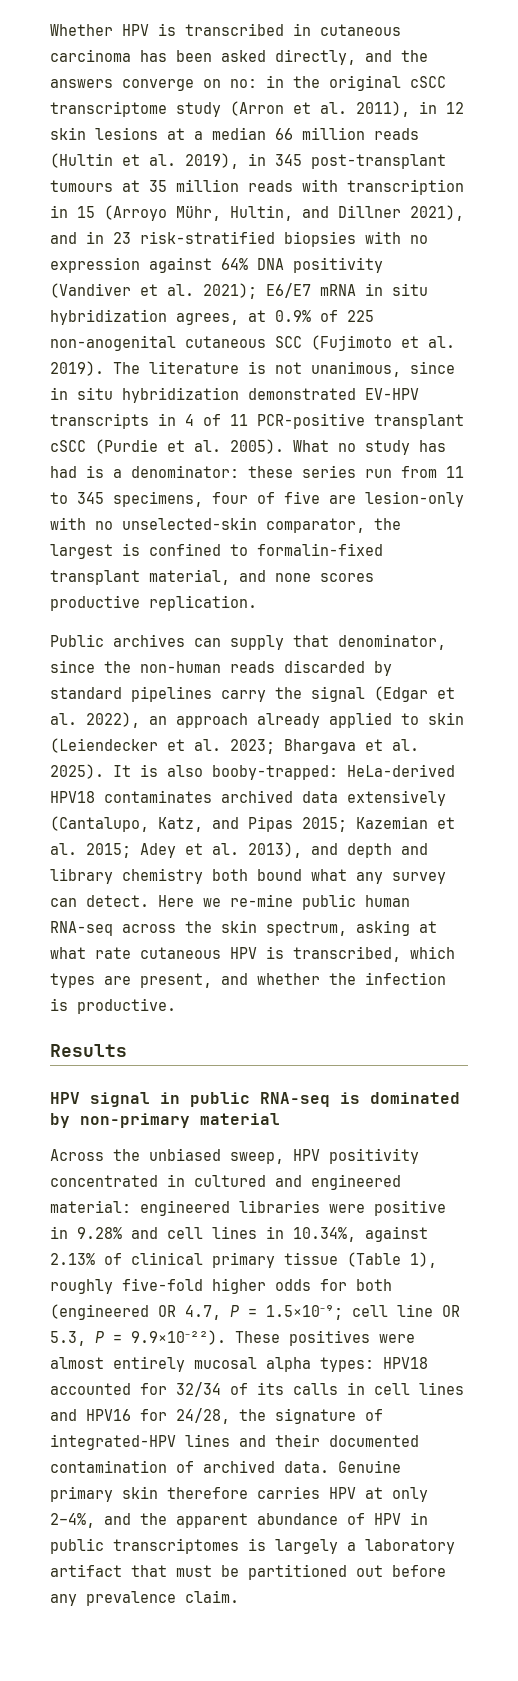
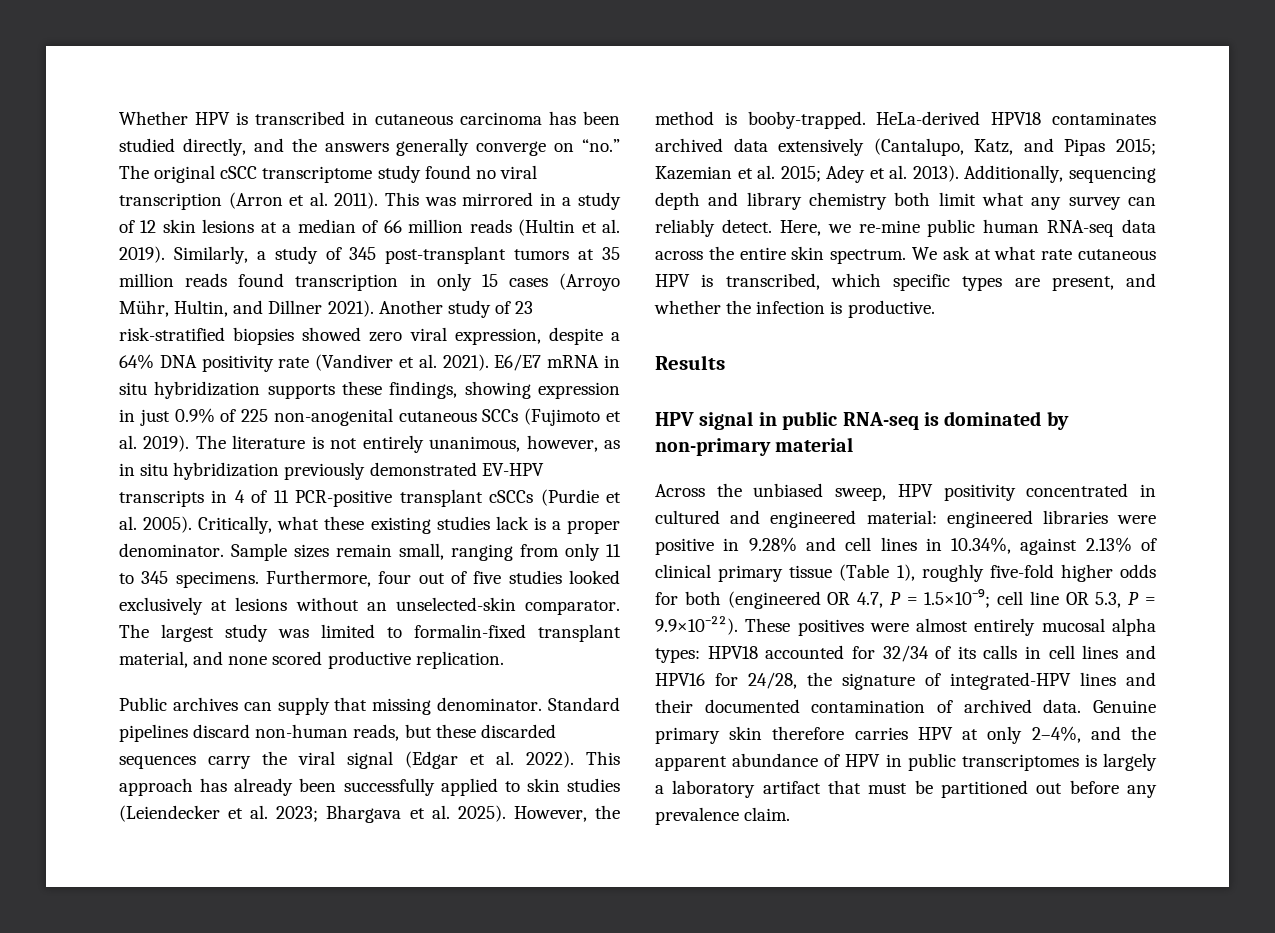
[221,50,266,62] asked -> [119,138,175,152] studied
(113, 83) none -> [396,138,470,156] generally
[230,75,320,88] no: in the -> [582,139,620,152] [119,165,149,179] “no.” The
[230,101,437,117] (Arron et al. 2011), in -> [424,165,537,179] [119,192,622,210] [119,220,135,233] found no viral transcription (Arron et al. 2011). This was mirrored in a study of
(266, 133) none -> [362,220,379,233] of
[185,153,266,169] 2019), in -> [119,246,342,264] 2019). Similarly, a study of
[50,180,113,192] tumours -> [514,249,570,260] tumors
[302,179,338,192] with -> [238,273,285,287] found
[77,206,95,218] 15 -> [436,273,548,291] only 15 cases
[410,205,464,221] [50,231,428,247] [50,257,212,273] 2021), and in 23 risk-stratified biopsies with no expression against -> [327,300,534,318] [119,327,621,345] 2021). Another study of 23 risk-stratified biopsies showed zero viral expression, despite a
(383, 265) none -> [278,357,310,368] rate
[203,283,257,299] 2021); -> [442,354,489,371] 2021).
[176,310,266,325] agrees, at -> [267,381,620,399] [119,409,170,426] supports these findings, showing expression in just
[275,336,302,348] SCC -> [482,409,519,422] SCCs
[311,361,455,377] [50,387,239,403] unanimous, since in situ hybridization -> [362,435,620,453] [119,462,366,480] entirely unanimous, however, as in situ hybridization previously
[50,440,86,452] cSCC -> [489,490,534,503] cSCCs
[293,440,446,455] [50,465,464,478] [50,491,464,507] [50,517,401,533] [50,543,221,559] What no study has had is a denominator: these series run from 11 to 345 specimens, four of five are lesion-only with no unselected-skin comparator, the largest is confined -> [198,516,621,534] [119,543,621,561] [119,570,620,588] [119,597,620,615] [119,624,375,642] Critically, what these existing studies lack is a proper denominator. Sample sizes remain small, ranging from only 11 to 345 specimens. Furthermore, four out of five studies looked exclusively at lesions without an unselected-skin comparator. The largest study was limited
[320,573,374,582] scores -> [272,651,323,665] scored
[338,634,446,650] [50,660,392,676] [50,686,212,702] denominator, since the non-human reads discarded by standard pipelines -> [372,697,621,715] [119,724,556,742] [119,755,196,769] missing denominator. Standard pipelines discard non-human reads, but these discarded sequences
(302, 693) none -> [298,751,335,765] viral
[86,712,320,728] 2022), an approach already -> [526,751,620,768] [119,778,435,796] 2022). This approach has already been successfully
(464, 718) none -> [567,778,620,792] studies
[113,764,338,780] It is also booby-trapped: -> [513,805,620,822] [655,111,866,129] However, the method is booby-trapped.
[248,842,338,858] 2013), and -> [912,165,1156,183] 2013). Additionally, sequencing
[257,869,302,881] bound -> [938,192,976,206] limit
[86,895,194,907] detect. Here -> [655,219,821,237] reliably detect. Here,
(113, 928) none -> [1122,219,1156,233] data
[221,920,410,936] skin spectrum, asking -> [739,246,970,264] entire skin spectrum. We ask
(455, 952) none -> [893,274,950,291] specific

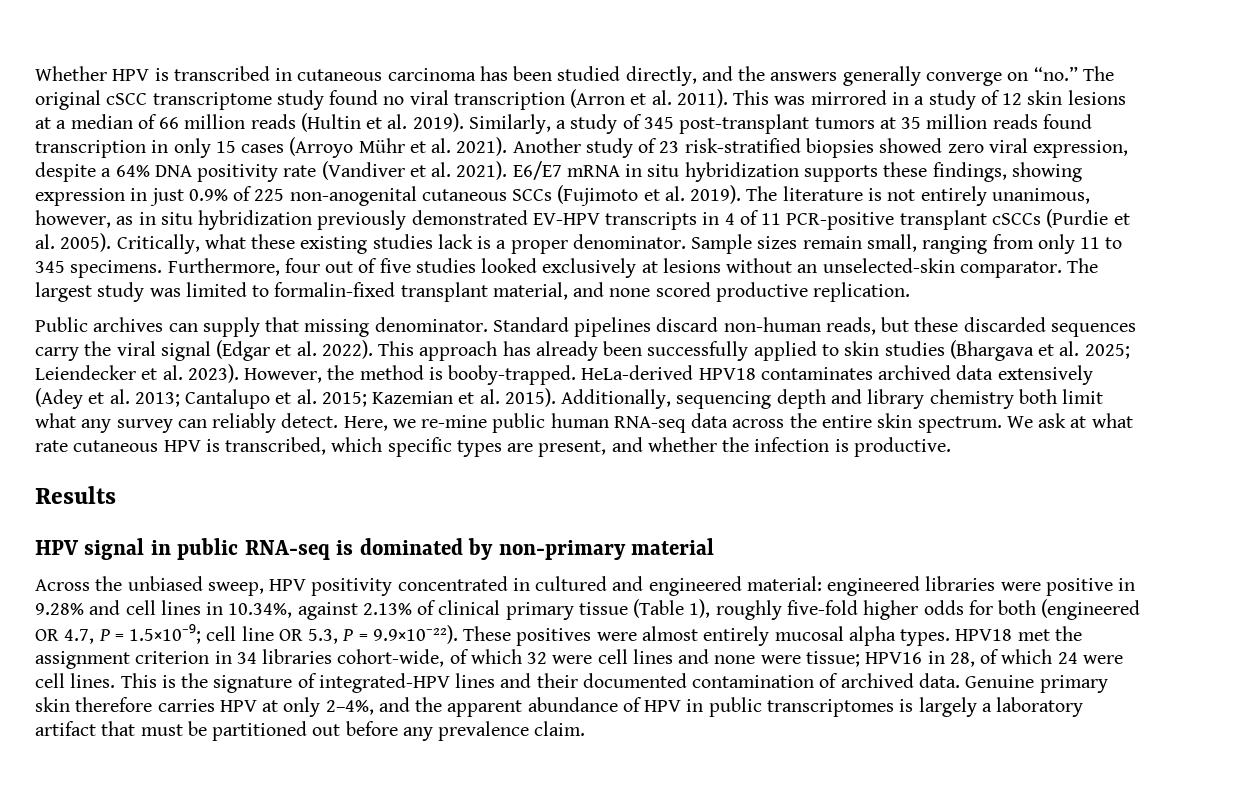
[119,300,323,317] Mühr, Hultin, and Dillner -> [358,138,452,153] Mühr et al.
[119,805,506,823] (Leiendecker et al. 2023; Bhargava et al. 2025). -> [949,340,1130,361] [35,364,239,383] (Bhargava et al. 2025; Leiendecker et al. 2023).
[873,138,1156,156] [655,165,959,183] (Cantalupo, Katz, and Pipas 2015; Kazemian et al. 2015; Adey et al. 2013). -> [35,388,556,409] (Adey et al. 2013; Cantalupo et al. 2015; Kazemian et al. 2015).
[655,645,1156,663] [655,672,797,689] types: HPV18 accounted for 32/34 of its calls in cell lines and HPV16 for 24/28, -> [900,626,1082,646] [35,649,1123,669] [35,673,176,688] types. HPV18 met the assignment criterion in 34 libraries cohort-wide, of which 32 were cell lines and none were tissue; HPV16 in 28, of which 24 were cell lines. This is

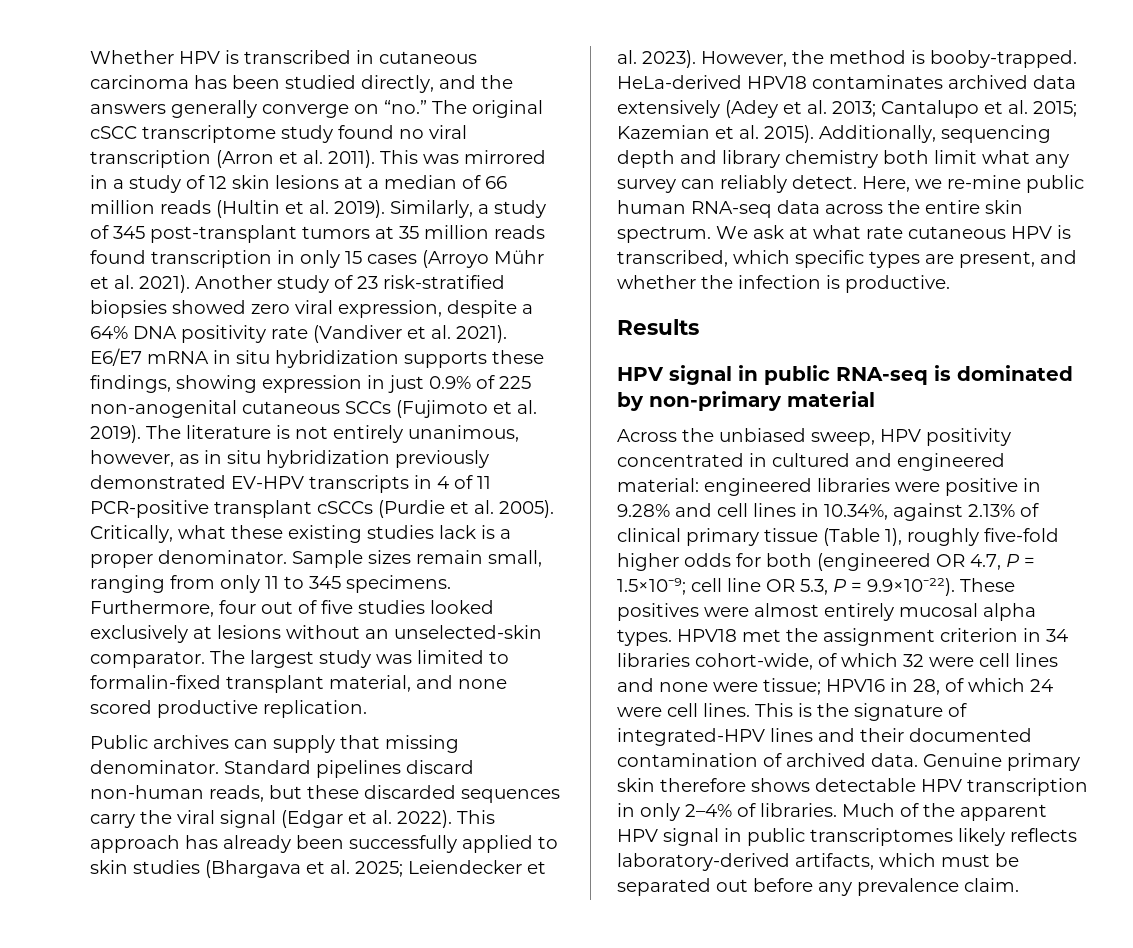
[157,697,1084,717] [35,721,136,736] carries HPV at only 2–4%, and the apparent abundance of HPV in public transcriptomes is largely a laboratory artifact that -> [751,778,1088,796] [617,803,1047,821] [617,828,1077,846] [617,853,936,871] shows detectable HPV transcription in only 2–4% of libraries. Much of the apparent HPV signal in public transcriptomes likely reflects laboratory-derived artifacts, which
[212,721,308,741] partitioned -> [617,878,711,896] separated

